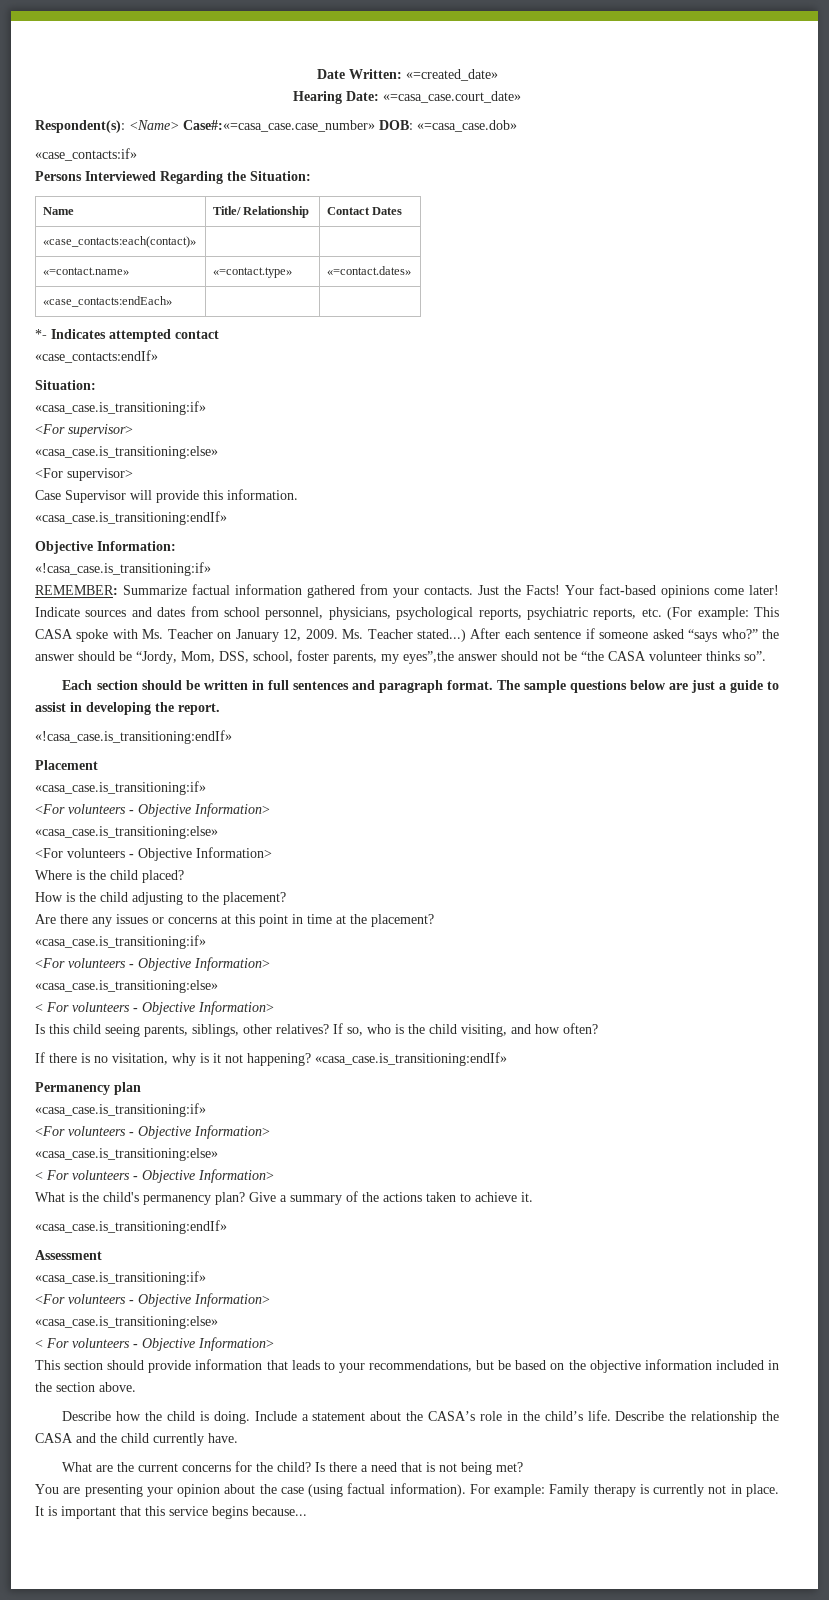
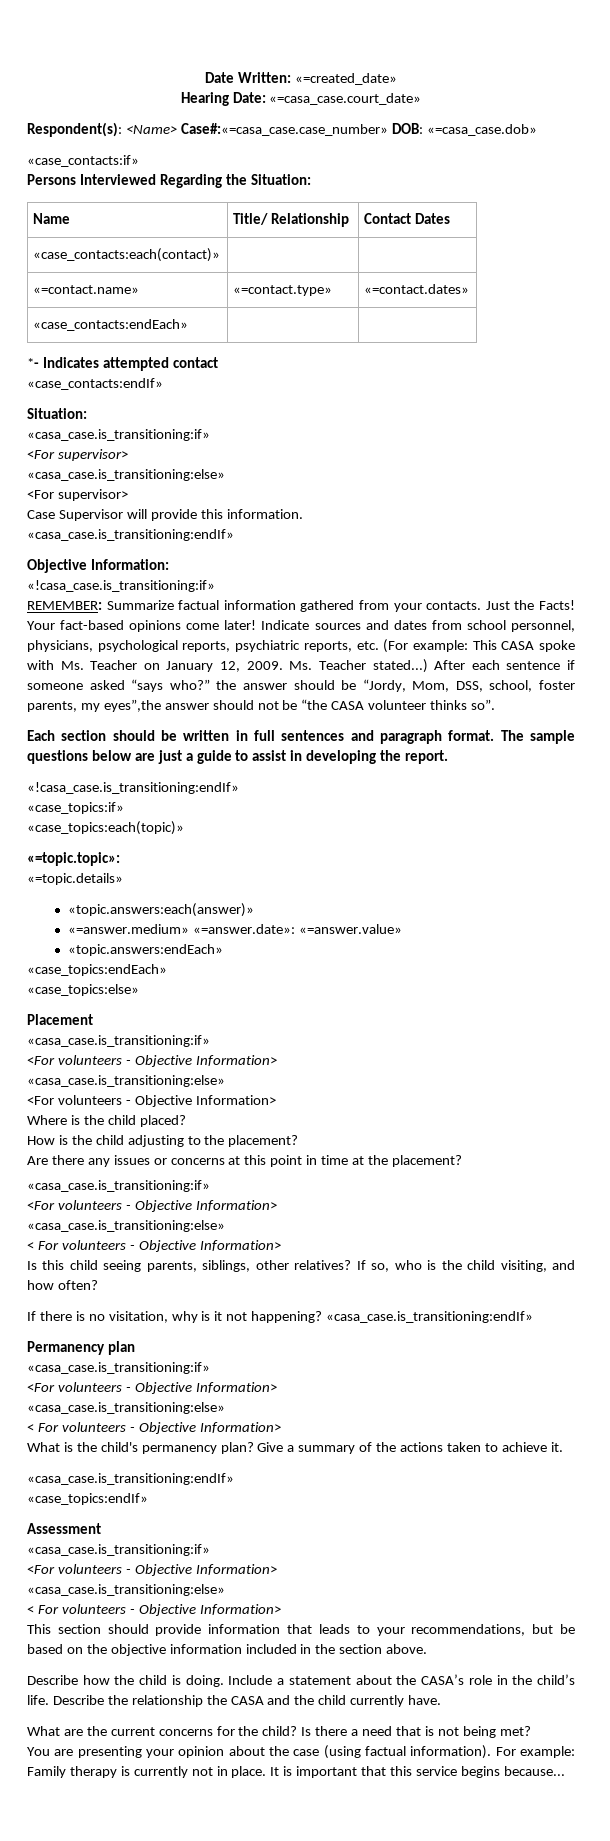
(232, 737) none -> [27,802,124,814] [27,821,184,835] [27,852,120,866] [27,873,123,885] [68,903,255,917] [68,924,402,934] [68,944,224,956] [27,964,167,976] [27,984,139,996] // «case_topics:if» // «case_topics:each(topic)» // «=topic.topic»: // «=topic.details» // «topic.answers:each(answer)» // «=answer.medium» «=answer.date»: «=answer.value» // «topic.answers:endEach» // «case_topics:endEach» // «case_topics:else»
(227, 1227) none -> [27,1493,148,1505] // «case_topics:endIf»

